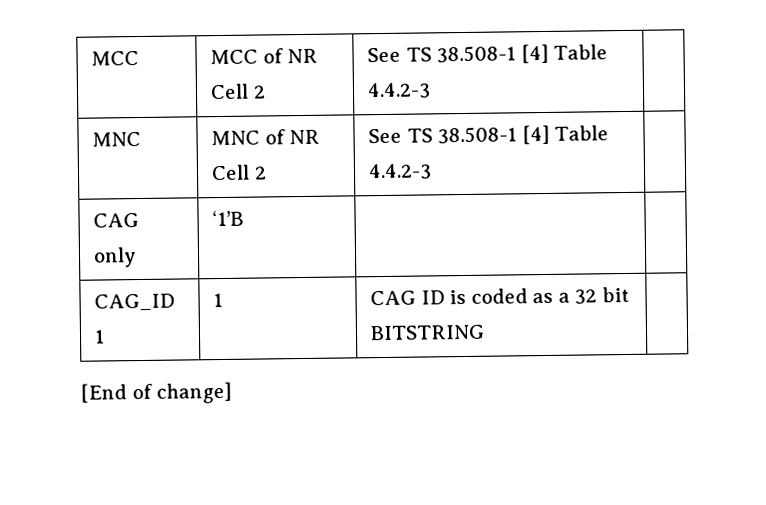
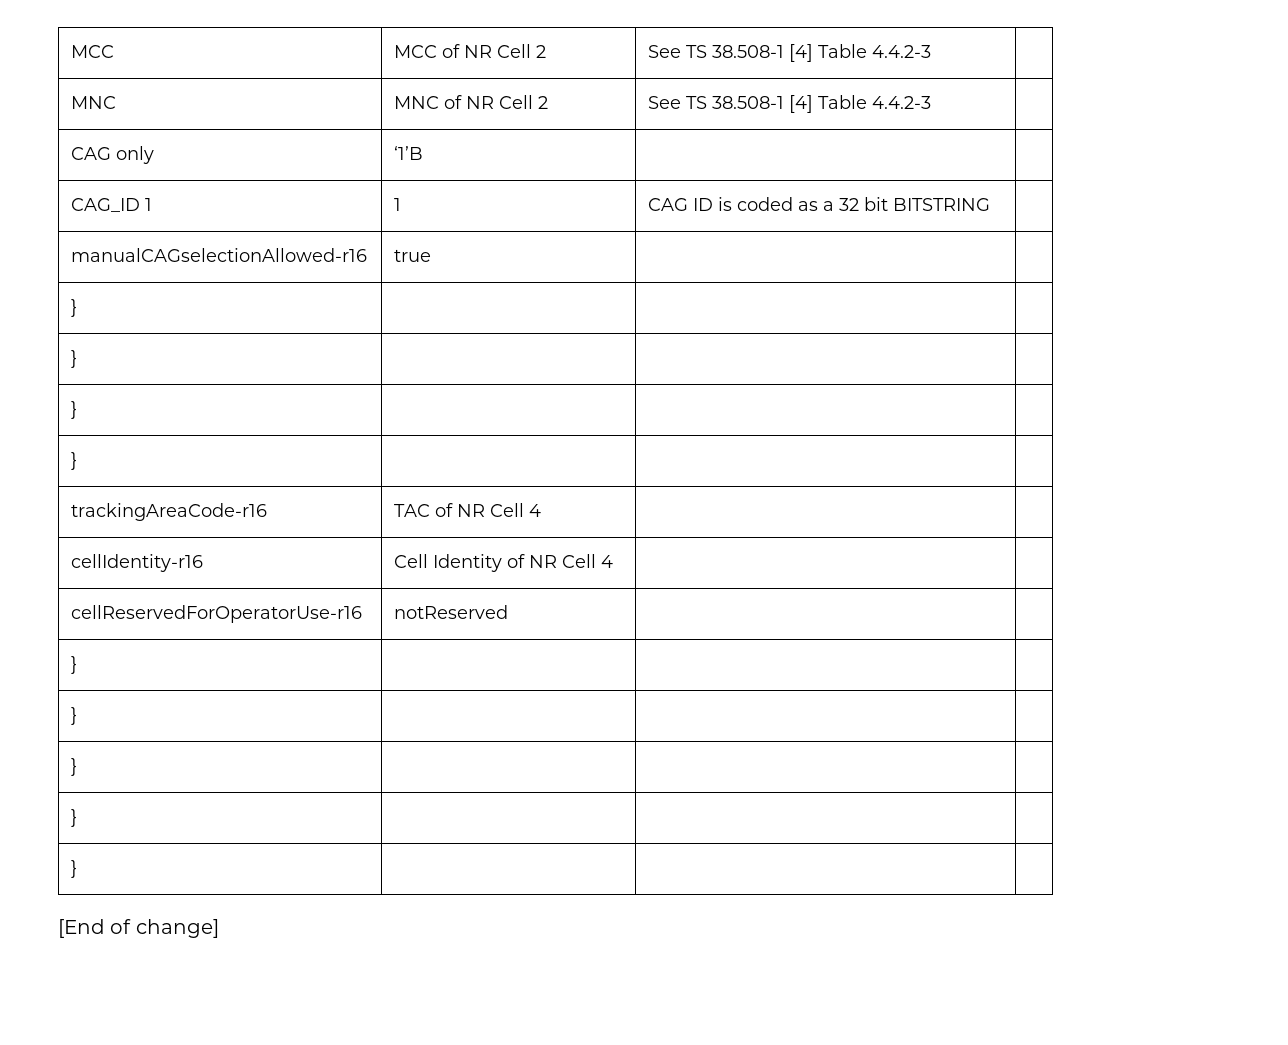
(486, 332) none -> [71,248,368,262] [394,249,432,262] [71,299,78,317] [71,350,78,368] [71,401,78,419] [71,452,78,470] [71,503,268,521] [394,503,542,517] [71,554,204,572] [394,554,614,572] [71,605,363,623] [394,605,509,619] [71,656,78,674] [71,707,78,725] [71,758,78,776] [71,809,78,827] [71,860,78,878] // manualCAGselectionAllowed-r16 | true | | // } | | | // } | | | // } | | | // } | | | // trackingAreaCode-r16 | TAC of NR Cell 4 | | // cellIdentity-r16 | Cell Identity of NR Cell 4 | | // cellReservedForOperatorUse-r16 | notReserved | | // } | | | // } | | | // } | | | // } | | | // } | | |

